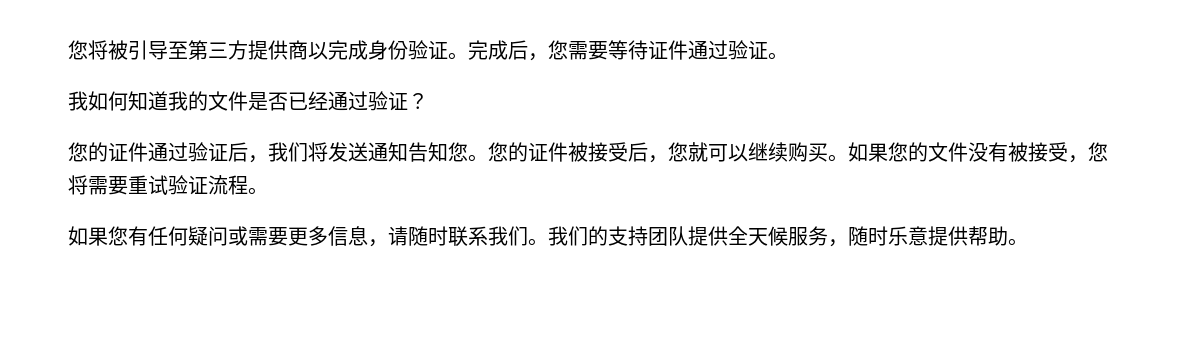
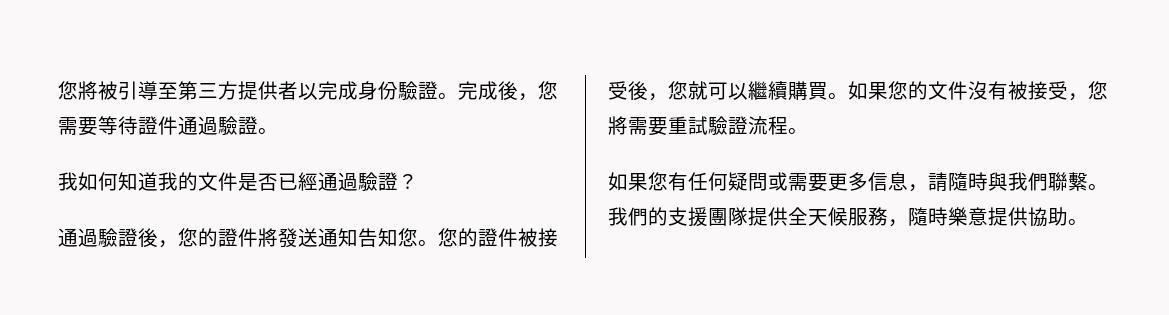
[68,40,168,60] 您将被引导 -> [58,81,158,100] 您將被引導
[288,40,308,60] 商 -> [278,81,298,100] 者
[408,40,768,61] 验证。完成后，您需要等待证件通过验证 -> [398,81,558,101] [58,116,258,136] 驗證。完成後，您需要等待證件通過驗證
[308,91,428,111] [68,142,348,163] 经通过验证？ // 您的证件通过验证后，我们将发 -> [298,172,418,192] [58,228,298,248] 經通過驗證？ // 通過驗證後，您的證件將發
[528,142,548,162] 证 -> [478,228,498,247] 證
[628,142,648,162] 后 -> [628,81,648,100] 後
[748,142,828,162] 继续购买 -> [748,81,828,101] 繼續購買
[968,142,988,162] 没 -> [968,81,988,100] 沒
[68,175,208,195] 将需要重试验证 -> [608,116,748,136] 將需要重試驗證
[208,226,228,246] 问 -> [748,173,768,191] 問
[388,226,988,247] 请随时联系我们。我们的支持团队提供全天候服务，随时乐意提供帮 -> [928,172,1108,192] [608,207,1048,227] 請隨時與我們聯繫。我們的支援團隊提供全天候服務，隨時樂意提供協

